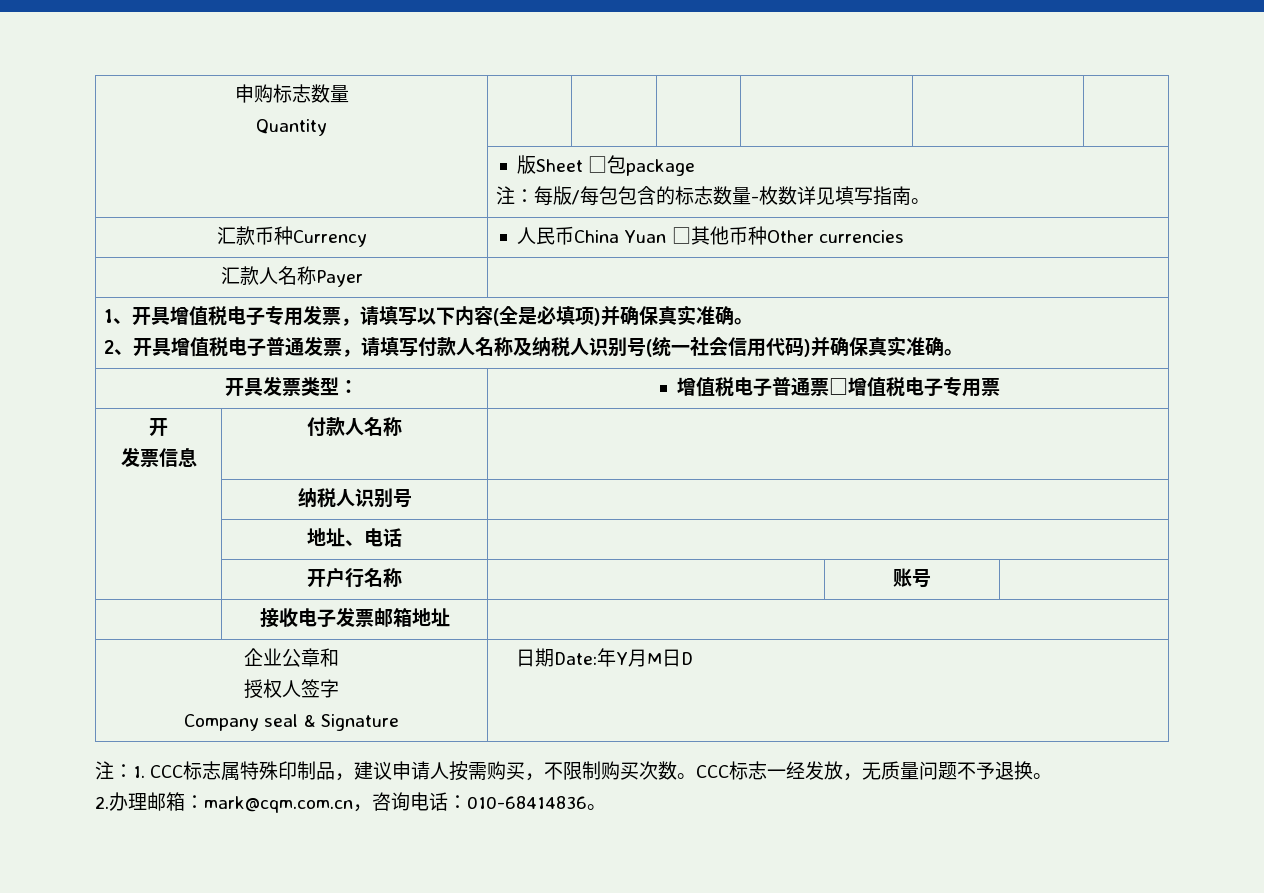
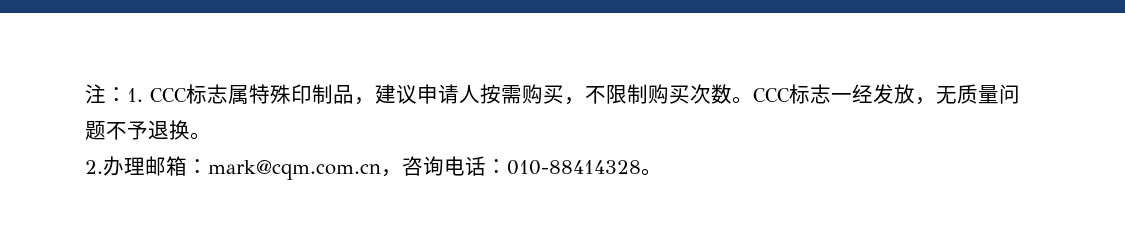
[234,84,349,103] [256,119,327,136] [517,155,696,176] [496,186,931,206] [216,226,367,247] [517,226,904,245] [220,266,363,287] [104,305,754,326] [104,336,964,357] [225,376,358,396] [676,377,1000,397] [149,418,168,436] [120,447,197,467] [307,416,402,437] [297,488,412,508] [307,528,402,547] [307,567,402,588] [893,568,931,588] [259,607,450,628] [244,648,339,667] [244,679,339,699] [184,714,399,731] [515,648,693,667] 申购标志数量 // Quantity | | | | | | // | 版Sheet □包package // 注：每版/每包包含的标志数量-枚数详见填写指南。 // 汇款币种Currency | 人民币China Yuan □其他币种Other currencies // 汇款人名称Payer | // 1、开具增值税电子专用发票，请填写以下内容(全是必填项)并确保真实准确。 // 2、开具增值税电子普通发票，请填写付款人名称及纳税人识别号(统一社会信用代码)并确保真实准确。 // 开具发票类型： | 增值税电子普通票□增值税电子专用票 // 开 // 发票信息 | 付款人名称 | // | 纳税人识别号 | // | 地址、电话 | // | 开户行名称 | | 账号 | // | 接收电子发票邮箱地址 | // 企业公章和 // 授权人签字 // Company seal & Signature | 日期Date:年Y月M日D // -> (85, 94) none
[467,796,587,809] 010-68414836 -> [507,160,641,175] 010-88414328

